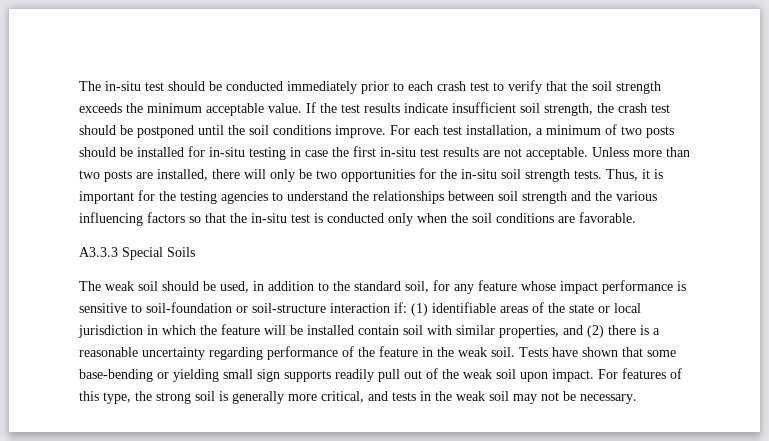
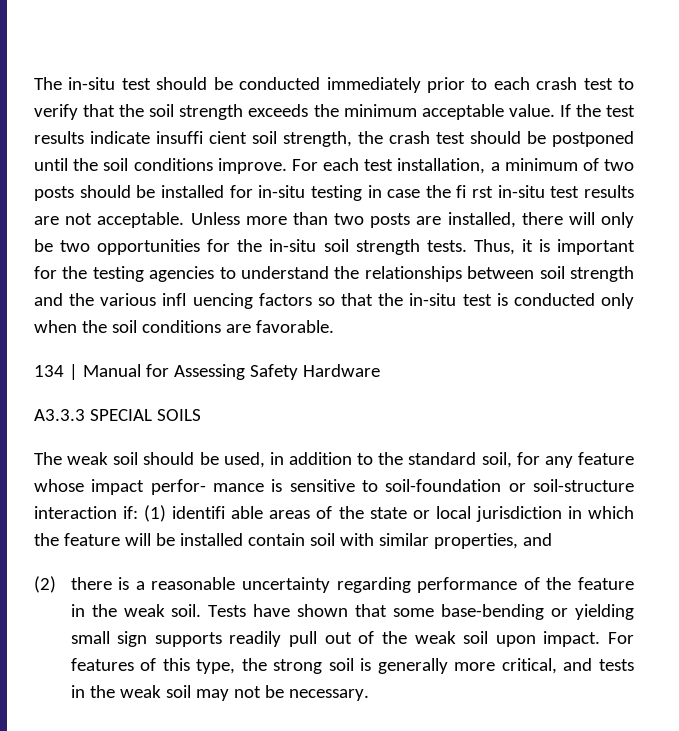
[452,102,516,113] insufficient -> [156,131,247,144] insuffi cient
[353,146,376,157] first -> [456,185,494,198] fi rst
[79,212,143,226] influencing -> [162,293,253,309] infl uencing
(636, 217) none -> [34,364,380,380] // 134 | Manual for Assessing Safety Hardware
[122,247,195,260] Special Soils -> [89,409,201,421] SPECIAL SOILS
[602,280,673,294] performance -> [150,479,264,495] perfor- mance
[432,302,496,313] identifiable -> [172,506,264,519] identifi able
(583, 330) none -> (552, 539) //

